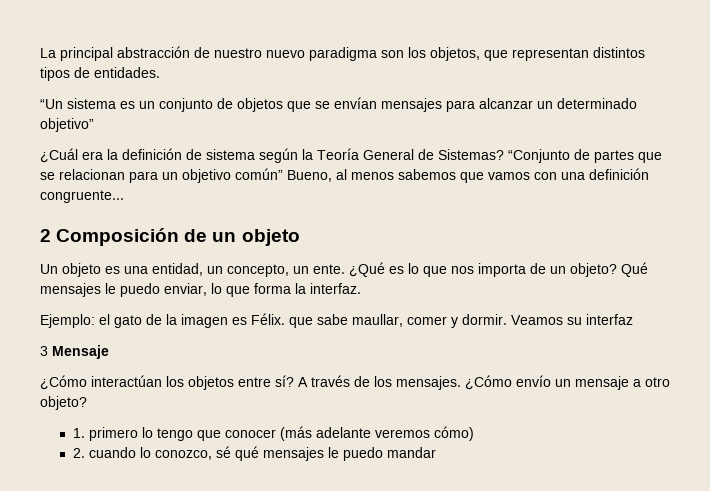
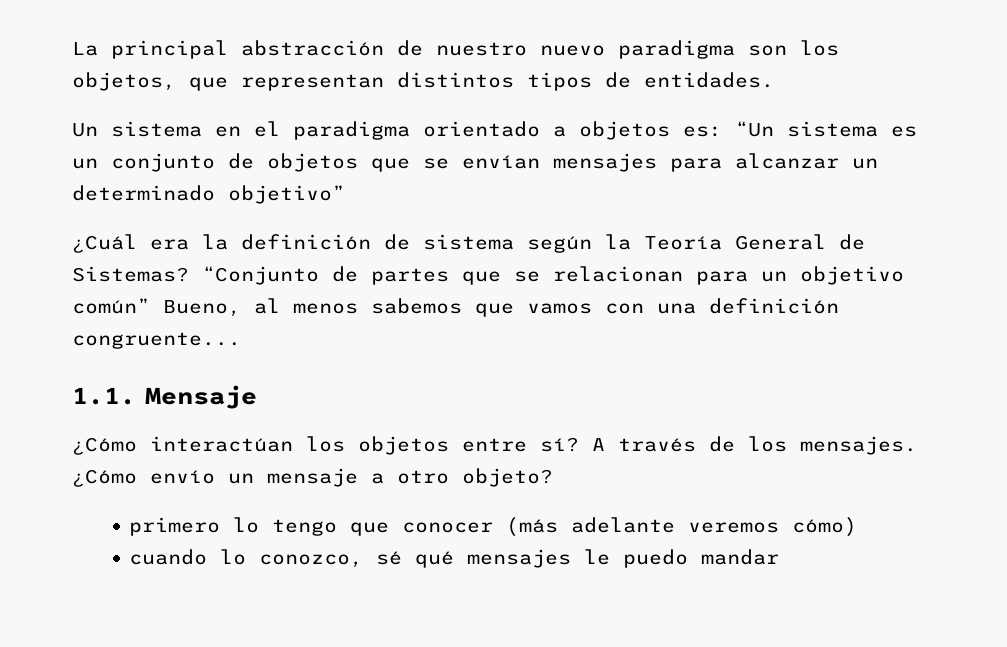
(160, 72) none -> [72,121,722,140] Un sistema en el paradigma orientado a objetos es:
[40,228,300,246] [40,262,648,277] [40,283,361,297] [40,313,633,328] [40,346,48,356] 2 Composición de un objeto // Un objeto es una entidad, un concepto, un ente. ¿Qué es lo que nos importa de un objeto? Qué mensajes le puedo enviar, lo que forma la interfaz. // Ejemplo: el gato de la imagen es Félix. que sabe maullar, comer y dormir. Veamos su interfaz // 3 -> [72,387,136,405] 1.1.
[72,428,85,438] 1. -> (553, 477) none
[72,448,85,458] 2. -> (858, 527) none

